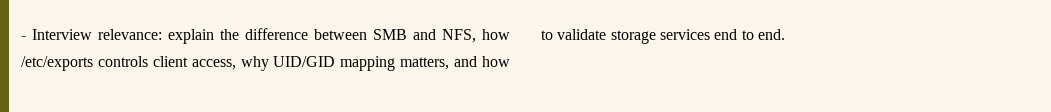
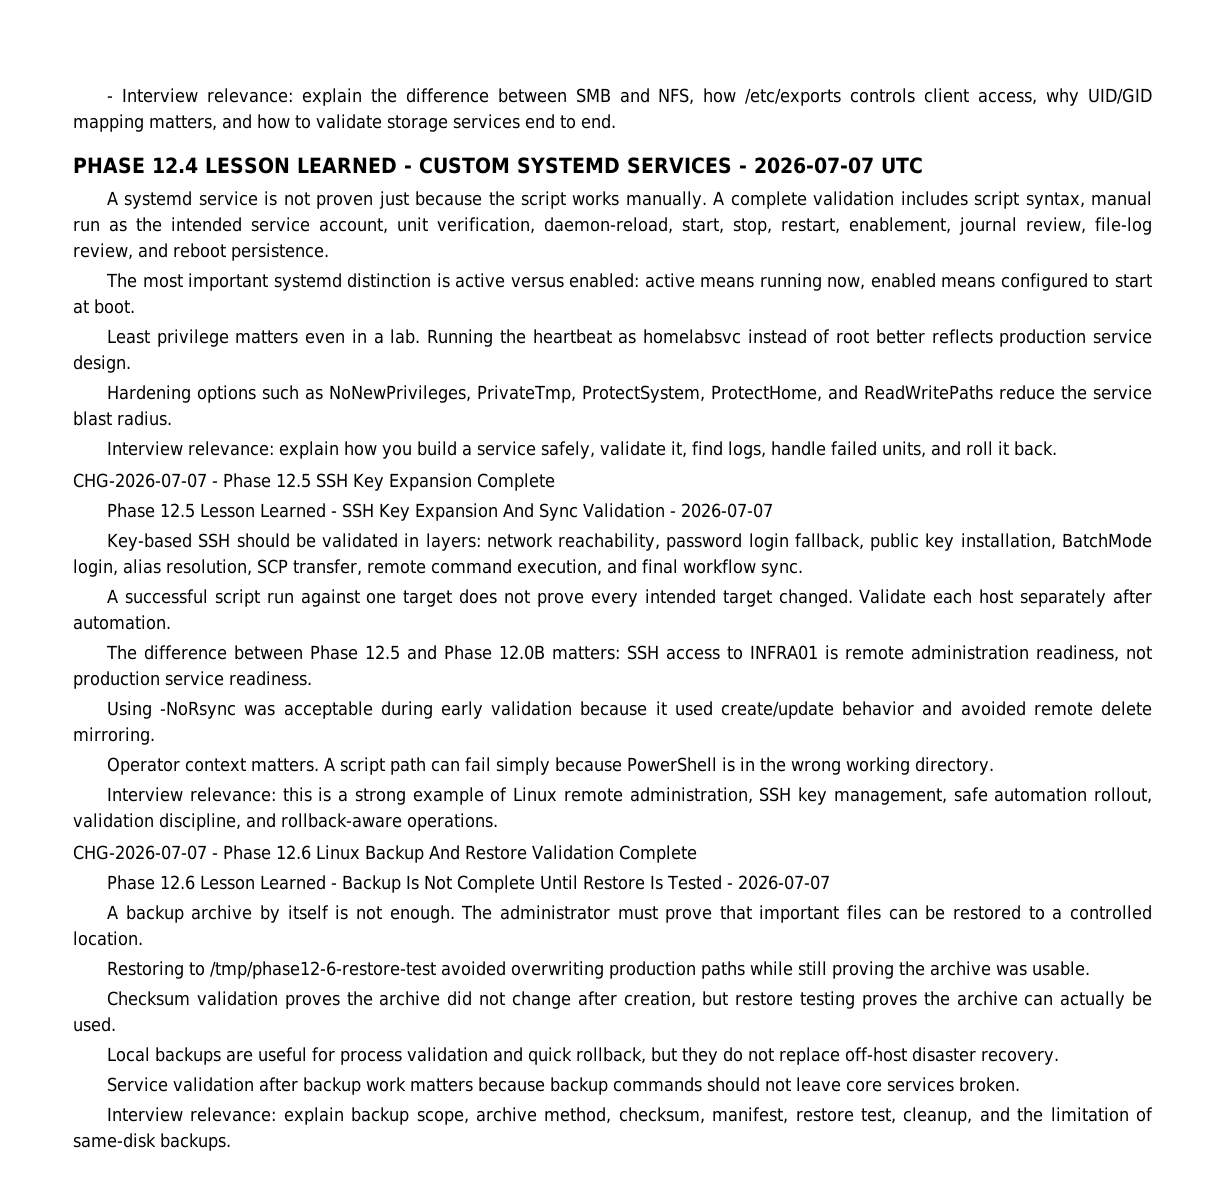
(785, 34) none -> [73,157,923,174] [107,191,1152,209] [73,217,1152,235] [73,243,329,261] [106,273,1152,291] [73,299,135,314] [107,329,1153,347] [73,355,131,373] [107,385,1152,403] [73,411,172,426] [107,441,1058,459] [73,473,555,491] [107,503,773,521] [107,533,1152,551] [73,559,803,577] [107,589,1153,607] [73,615,171,630] [106,645,1152,662] [73,671,312,689] [107,701,1152,719] [73,727,155,745] [107,757,995,775] [107,787,1152,805] [73,813,498,831] [73,845,697,863] [107,875,830,893] [107,905,1153,923] [73,931,143,946] [107,961,1091,979] [107,991,1153,1009] [73,1017,116,1032] [107,1047,1060,1065] [107,1077,1021,1095] [107,1107,1153,1125] [73,1133,231,1151] // PHASE 12.4 LESSON LEARNED - CUSTOM SYSTEMD SERVICES - 2026-07-07 UTC // A systemd service is not proven just because the script works manually. A complete validation includes script syntax, manual run as the intended service account, unit verification, daemon-reload, start, stop, restart, enablement, journal review, file-log review, and reboot persistence. // The most important systemd distinction is active versus enabled: active means running now, enabled means configured to start at boot. // Least privilege matters even in a lab. Running the heartbeat as homelabsvc instead of root better reflects production service design. // Hardening options such as NoNewPrivileges, PrivateTmp, ProtectSystem, ProtectHome, and ReadWritePaths reduce the service blast radius. // Interview relevance: explain how you build a service safely, validate it, find logs, handle failed units, and roll it back. // CHG-2026-07-07 - Phase 12.5 SSH Key Expansion Complete // Phase 12.5 Lesson Learned - SSH Key Expansion And Sync Validation - 2026-07-07 // Key-based SSH should be validated in layers: network reachability, password login fallback, public key installation, BatchMode login, alias resolution, SCP transfer, remote command execution, and final workflow sync. // A successful script run against one target does not prove every intended target changed. Validate each host separately after automation. // The difference between Phase 12.5 and Phase 12.0B matters: SSH access to INFRA01 is remote administration readiness, not production service readiness. // Using -NoRsync was acceptable during early validation because it used create/update behavior and avoided remote delete mirroring. // Operator context matters. A script path can fail simply because PowerShell is in the wrong working directory. // Interview relevance: this is a strong example of Linux remote administration, SSH key management, safe automation rollout, validation discipline, and rollback-aware operations. // CHG-2026-07-07 - Phase 12.6 Linux Backup And Restore Validation Complete // Phase 12.6 Lesson Learned - Backup Is Not Complete Until Restore Is Tested - 2026-07-07 // A backup archive by itself is not enough. The administrator must prove that important files can be restored to a controlled location. // Restoring to /tmp/phase12-6-restore-test avoided overwriting production paths while still proving the archive was usable. // Checksum validation proves the archive did not change after creation, but restore testing proves the archive can actually be used. // Local backups are useful for process validation and quick rollback, but they do not replace off-host disaster recovery. // Service validation after backup work matters because backup commands should not leave core services broken. // Interview relevance: explain backup scope, archive method, checksum, manifest, restore test, cleanup, and the limitation of same-disk backups.

